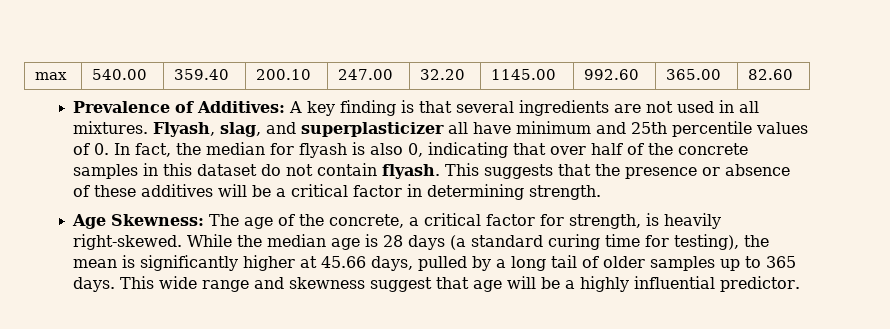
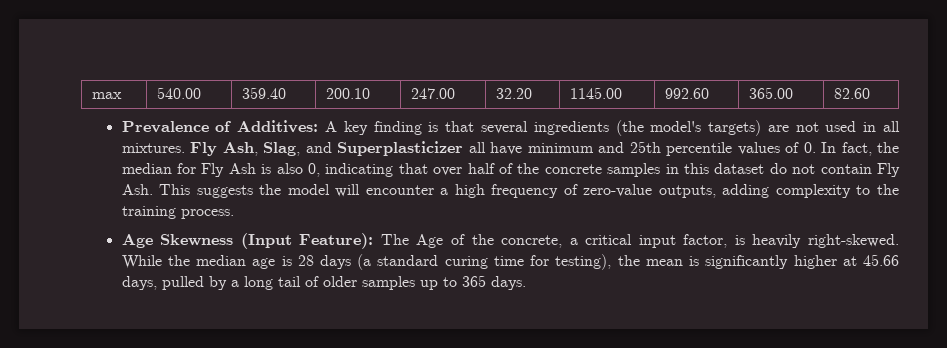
(609, 108) none -> [615,120,762,136] (the model's targets)
[152,122,444,137] Flyash, slag, and superplasticizer -> [190,141,464,156] Fly Ash, Slag, and Superplasticizer
[298,143,347,158] flyash -> [201,163,256,177] Fly Ash
[381,163,790,179] [72,184,601,200] [71,214,273,229] flyash. This suggests that the presence or absence of these additives will be a critical factor in determining strength. // Age Skewness: The age -> [876,163,900,177] [121,184,900,198] [121,206,234,219] [121,233,444,249] Fly Ash. This suggests the model will encounter a high frequency of zero-value outputs, adding complexity to the training process. // Age Skewness (Input Feature): The Age
[485,214,641,229] factor for strength, -> [638,234,728,248] input factor,
[119,276,800,292] This wide range and skewness suggest that age will be a highly influential predictor. -> (526, 283) none

